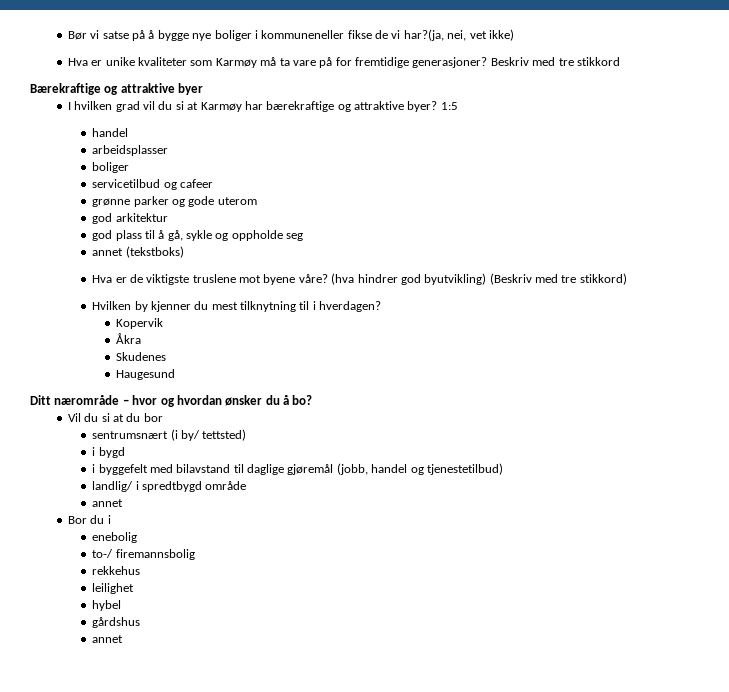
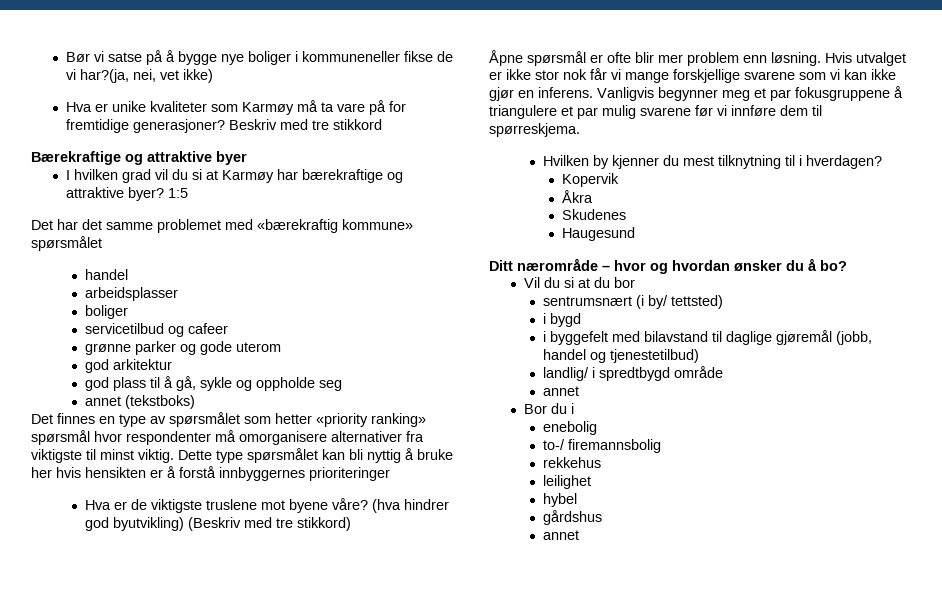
(458, 106) none -> [31,219,413,233] [31,236,102,251] // Det har det samme problemet med «bærekraftig kommune» spørsmålet
(184, 252) none -> [31,412,426,427] [31,430,424,445] [31,448,453,463] [31,466,390,481] // Det finnes en type av spørsmålet som hetter «priority ranking» spørsmål hvor respondenter må omorganisere alternativer fra viktigste til minst viktig. Dette type spørsmålet kan bli nyttig å bruke her hvis hensikten er å forstå innbyggernes prioriteringer
(627, 279) none -> [489,50,906,66] [489,68,896,83] [489,86,903,101] [489,105,822,119] [489,123,580,137] // Åpne spørsmål er ofte blir mer problem enn løsning. Hvis utvalget er ikke stor nok får vi mange forskjellige svarene som vi kan ikke gjør en inferens. Vanligvis begynner meg et par fokusgruppene å triangulere et par mulig svarene før vi innføre dem til spørreskjema.

